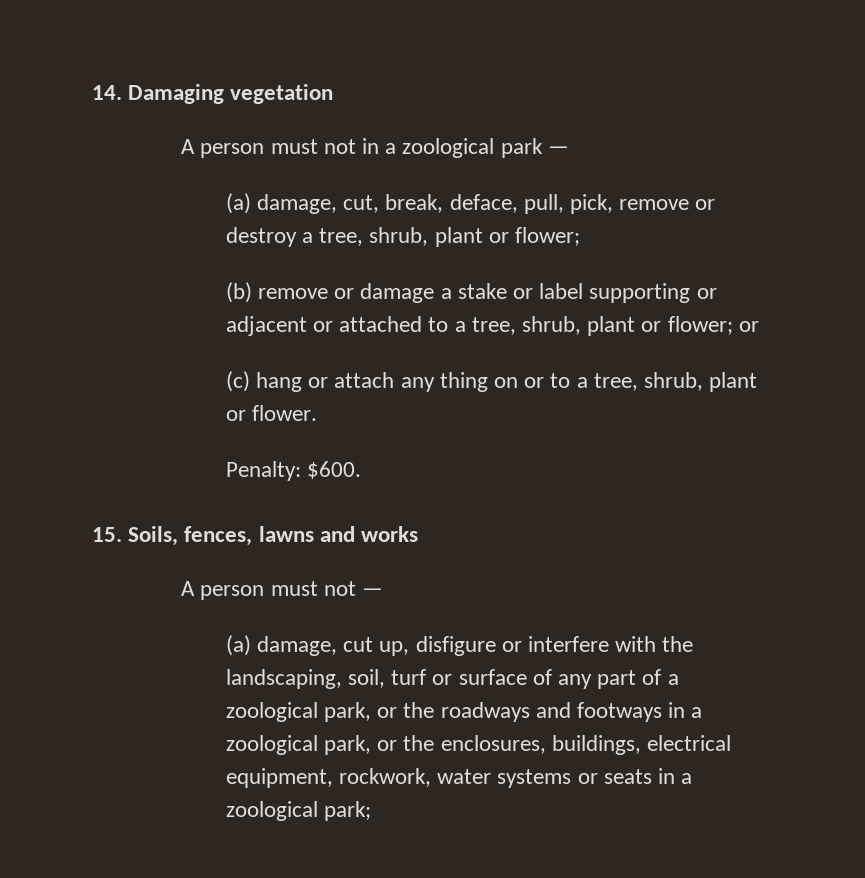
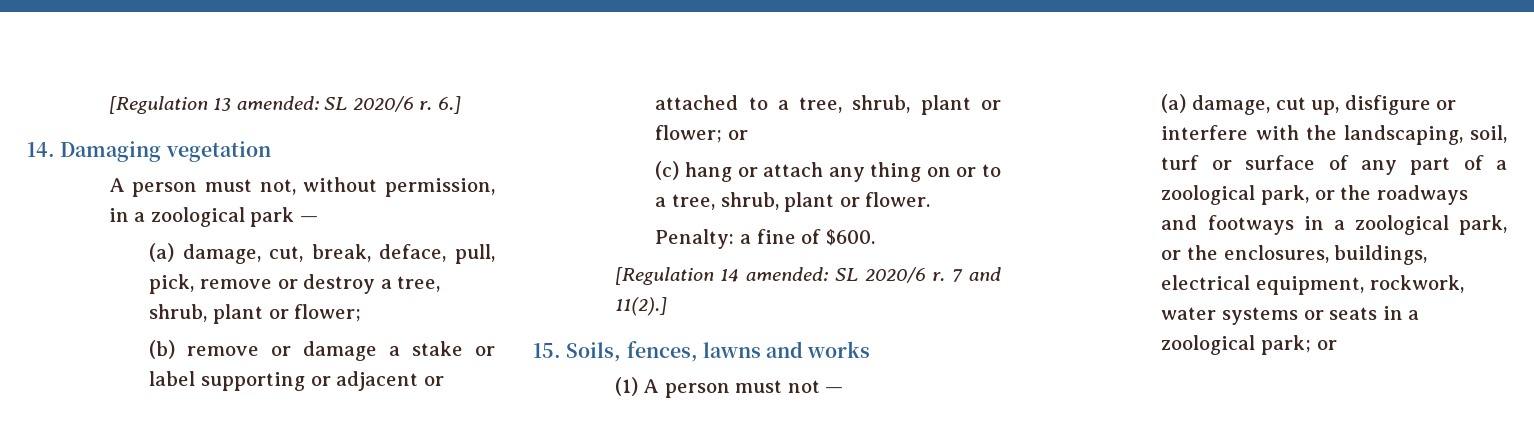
(92, 92) none -> [108,96,461,114] [Regulation 13 amended: SL 2020/6 r. 6.] //
[323,139,356,154] not -> [259,177,496,197] not, without permission,
[306,461,361,479] $600. -> [739,229,875,246] [614,267,1001,285] [614,297,667,316] a fine of $600. // [Regulation 14 amended: SL 2020/6 r. 7 and 11(2).]
(419, 534) none -> [614,377,638,396] (1)
(371, 811) none -> [1316,340,1337,350] or

